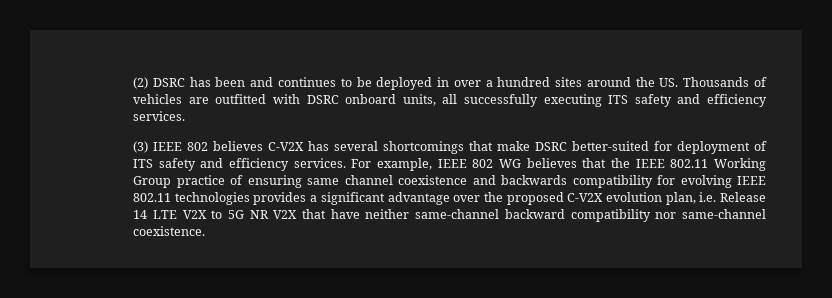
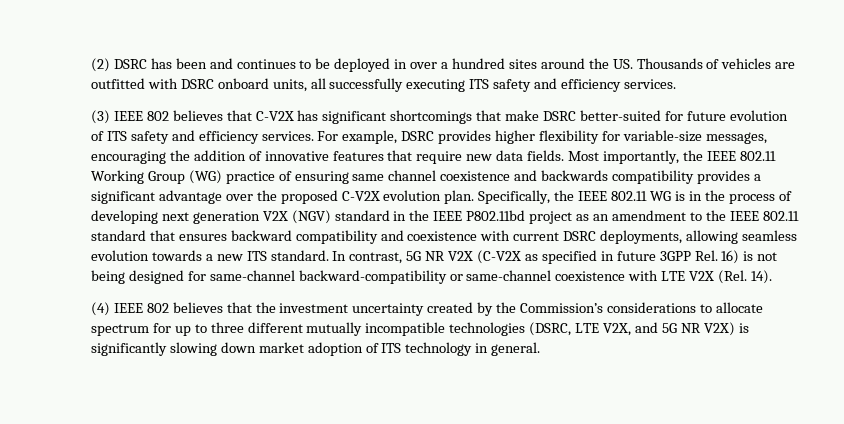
(264, 146) none -> [226,110,252,121] that
[334,141,379,151] several -> [322,111,387,124] significant
[677,141,751,154] deployment -> [686,110,788,121] future evolution
[437,158,607,168] IEEE 802 WG believes that -> [401,130,767,144] [90,150,679,164] DSRC provides higher flexibility for variable-size messages, encouraging the addition of innovative features that require new data fields. Most importantly,
(172, 182) none -> [188,170,222,184] (WG)
[657,175,766,188] [133,192,250,205] for evolving IEEE 802.11 technologies -> (695, 177) none
[665,192,766,205] [133,209,767,222] [133,226,206,236] plan, i.e. Release 14 LTE V2X to 5G NR V2X that have neither same-channel backward compatibility nor same-channel coexistence. -> [444,190,792,204] [90,210,799,224] [90,230,797,244] [90,250,778,264] [90,270,772,284] [90,302,763,316] [90,322,749,336] [90,342,541,356] plan. Specifically, the IEEE 802.11 WG is in the process of developing next generation V2X (NGV) standard in the IEEE P802.11bd project as an amendment to the IEEE 802.11 standard that ensures backward compatibility and coexistence with current DSRC deployments, allowing seamless evolution towards a new ITS standard. In contrast, 5G NR V2X (C-V2X as specified in future 3GPP Rel. 16) is not being designed for same-channel backward-compatibility or same-channel coexistence with LTE V2X (Rel. 14). // (4) IEEE 802 believes that the investment uncertainty created by the Commission’s considerations to allocate spectrum for up to three different mutually incompatible technologies (DSRC, LTE V2X, and 5G NR V2X) is significantly slowing down market adoption of ITS technology in general.

